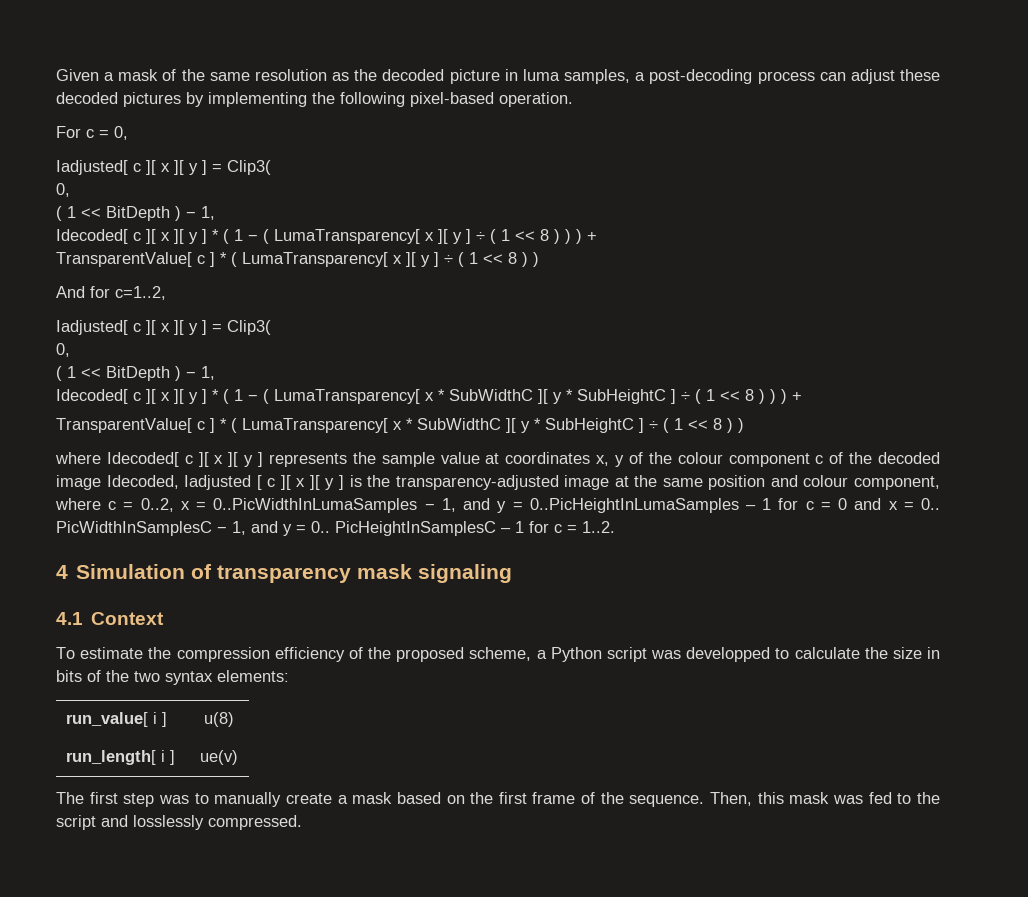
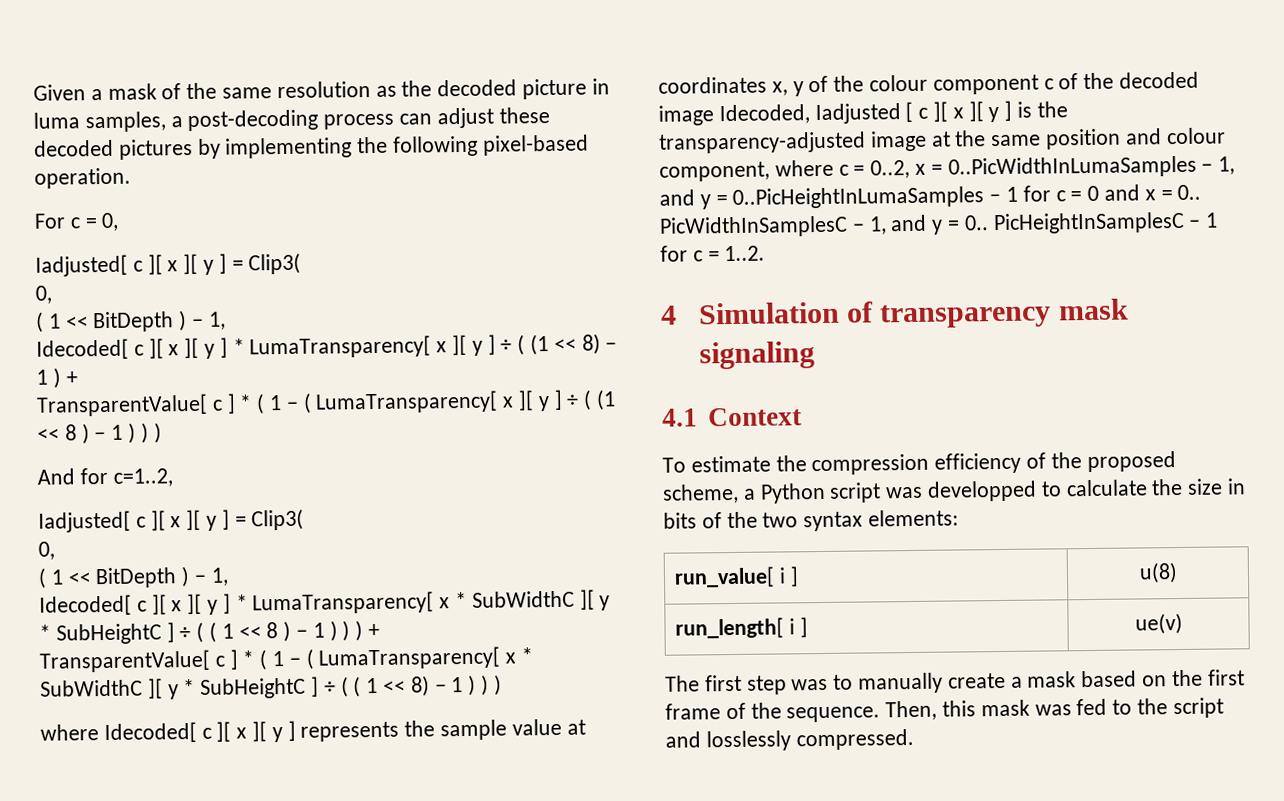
(219, 235) none -> [249,333,618,359] [36,367,78,389] [36,393,253,417] LumaTransparency[ x ][ y ] ÷ ( (1 << 8) − 1 ) + // TransparentValue[ c ] *
[501,229,597,244] [56,252,517,267] 1 << 8 ) ) ) + // TransparentValue[ c ] * ( LumaTransparency[ x ][ y ] ÷ ( 1 << 8 -> [596,389,617,411] [37,422,137,445] (1 << 8 ) − 1 )
(219, 395) none -> [252,589,611,615] [39,620,381,645] [39,649,255,673] LumaTransparency[ x * SubWidthC ][ y * SubHeightC ] ÷ ( ( 1 << 8 ) − 1 ) ) ) + // TransparentValue[ c ] *
[706,389,802,404] [56,418,722,433] 1 << 8 ) ) ) + // TransparentValue[ c ] * ( LumaTransparency[ x * SubWidthC ][ y * SubHeightC ] ÷ ( 1 << 8 -> [353,674,477,698] ( 1 << 8) − 1 )

